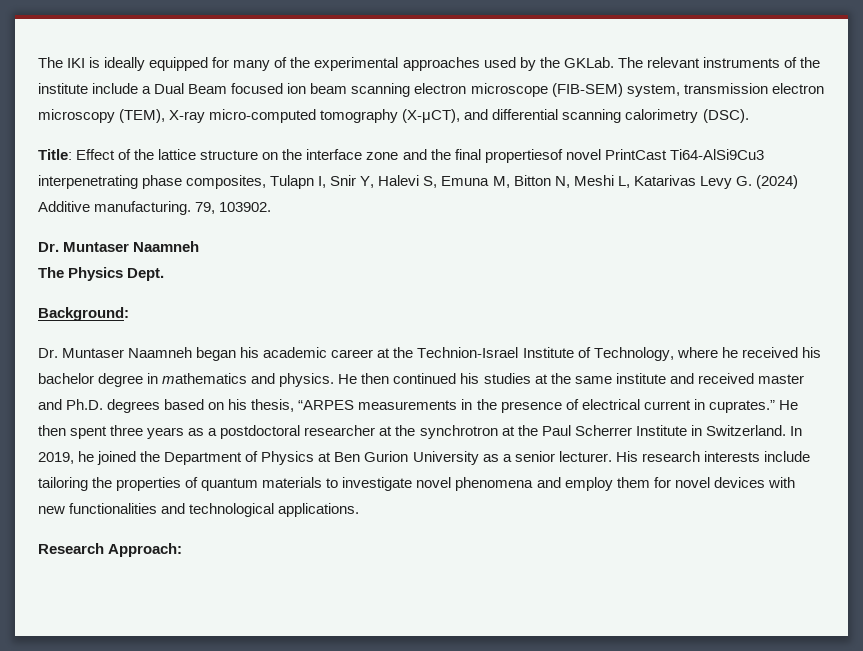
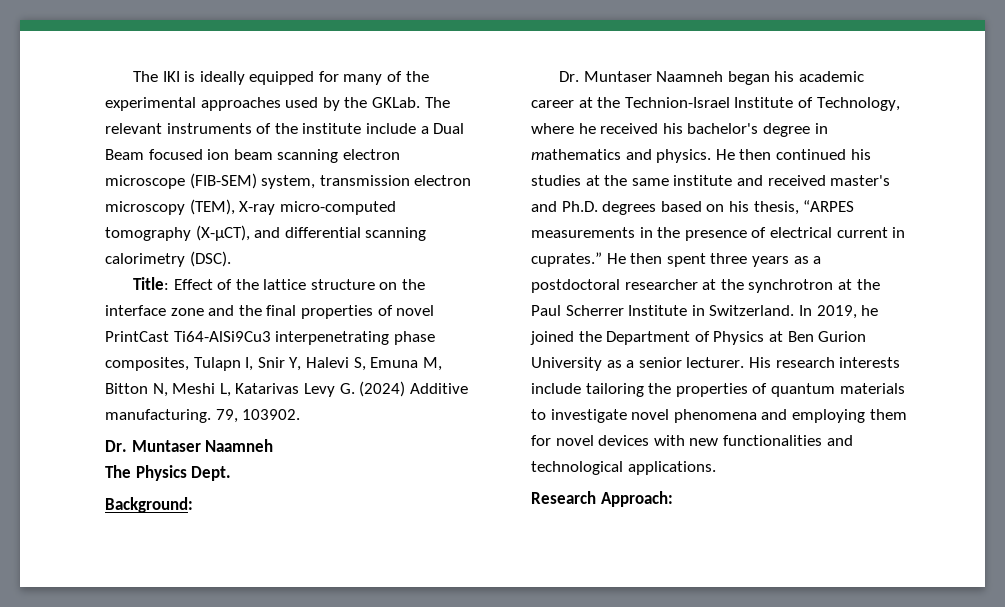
[484,149,563,163] propertiesof -> [300,305,393,319] properties of
[38,373,94,384] bachelor -> [687,123,759,134] bachelor's
[757,374,804,384] master -> [830,175,891,186] master's
[564,477,613,491] employ -> [791,409,865,423] employing

